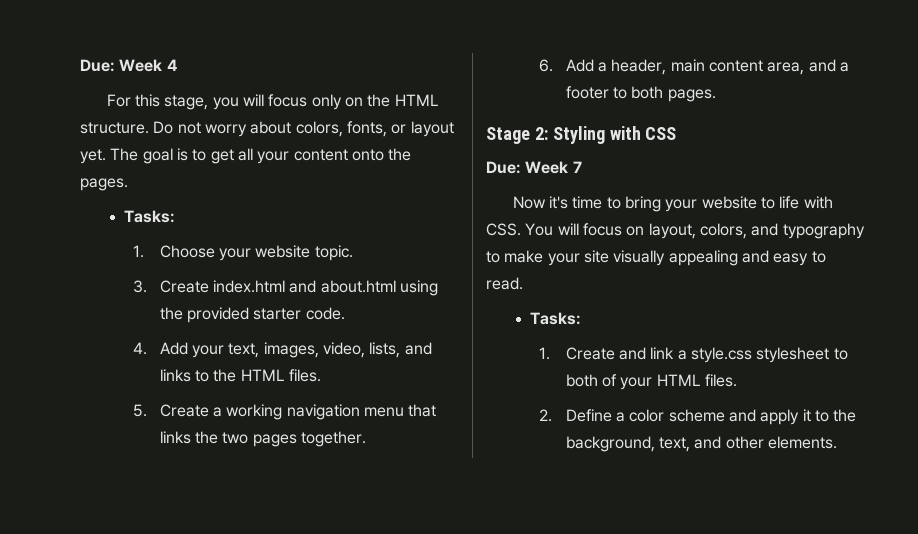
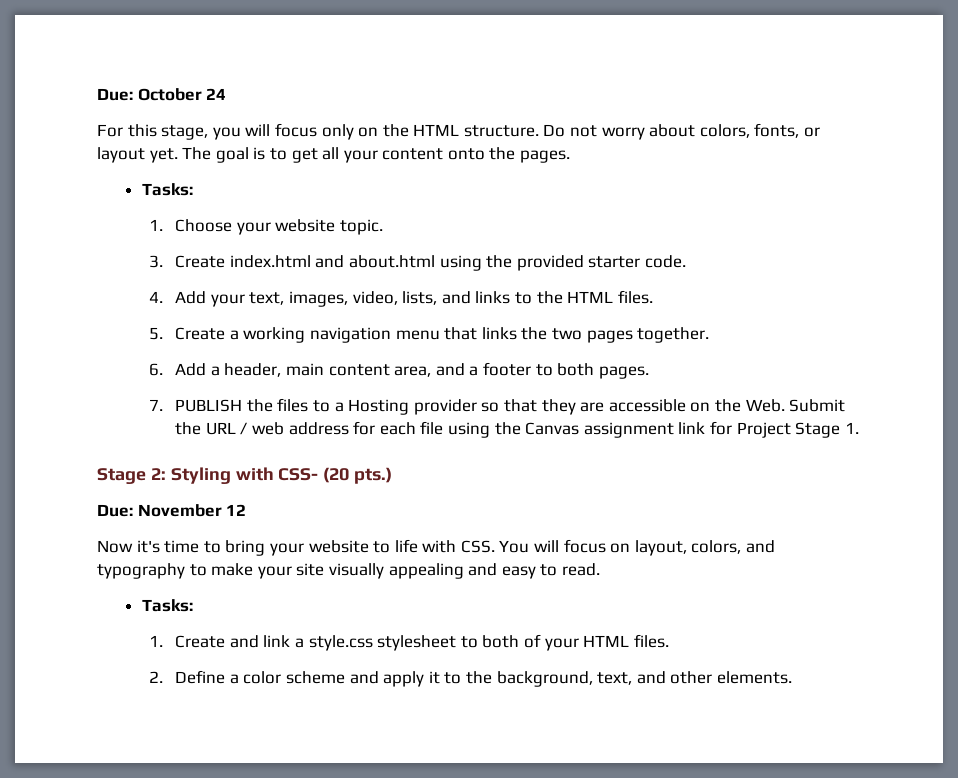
[80,59,178,72] Due: Week 4 -> [97,88,227,101] Due: October 24
(716, 95) none -> [149,398,846,415] [175,421,859,438] // 7. PUBLISH the files to a Hosting provider so that they are accessible on the Web. Submit the URL / web address for each file using the Canvas assignment link for Project Stage 1.
[645,127,677,140] [486,161,582,174] CSS // Due: Week 7 -> [278,467,393,484] [97,504,247,517] CSS- (20 pts.) // Due: November 12

